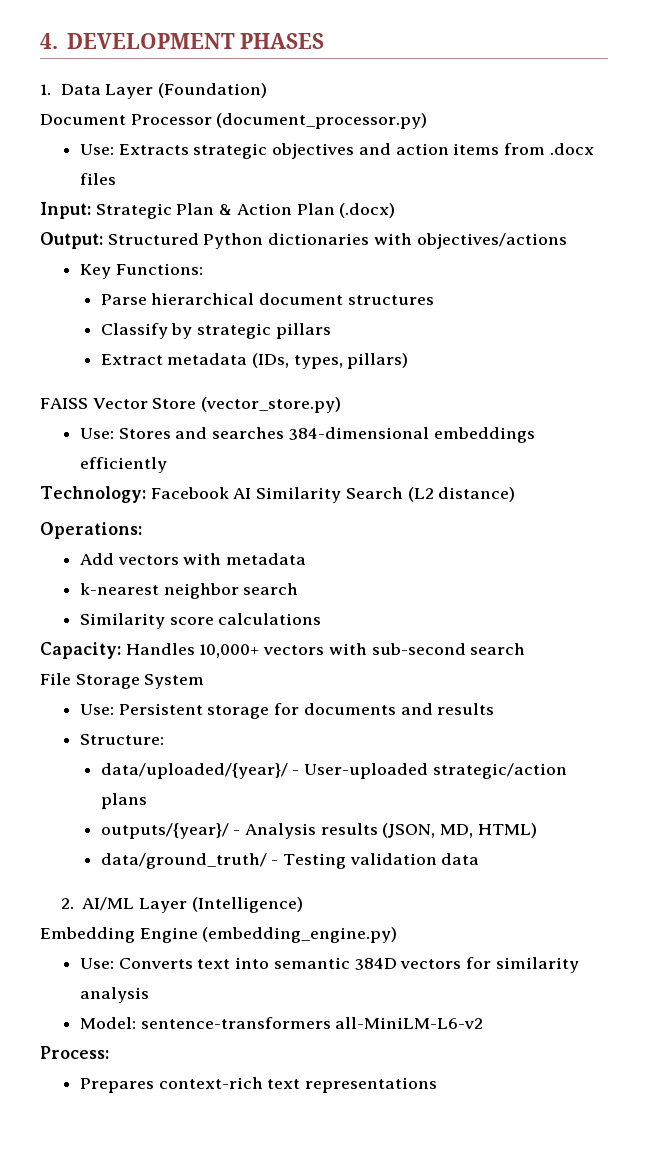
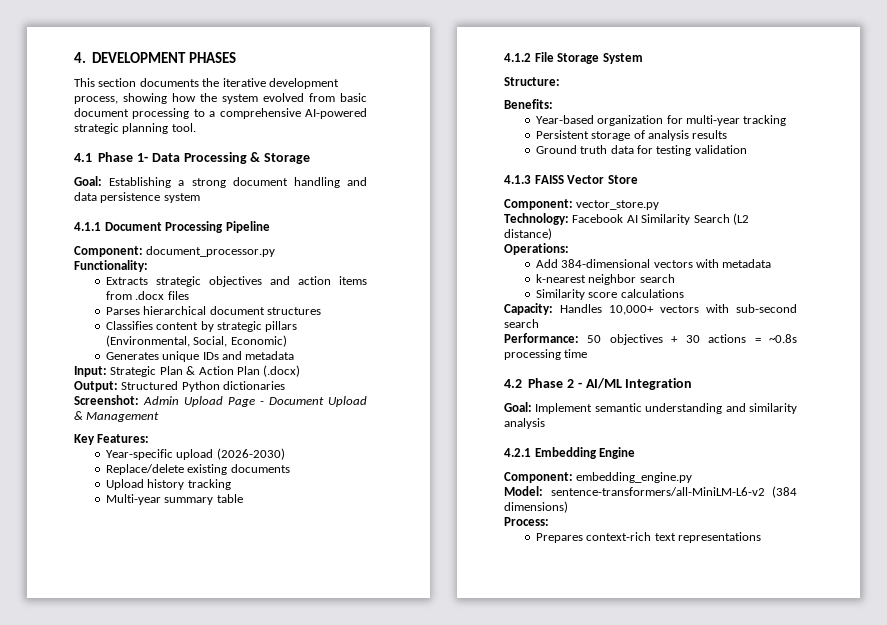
[40,83,268,99] [40,113,428,129] [79,144,114,155] 1. Data Layer (Foundation) // Document Processor (document_processor.py) // Use: -> [74,78,339,89] [74,93,367,104] [74,108,367,119] [74,123,196,134] [74,152,311,164] [74,176,367,188] [74,192,200,203] [74,221,270,233] [74,246,276,257] [74,260,148,272] This section documents the iterative development process, showing how the system evolved from basic document processing to a comprehensive AI-powered strategic planning tool. // 4.1 Phase 1- Data Processing & Storage // Goal: Establishing a strong document handling and data persistence system // 4.1.1 Document Processing Pipeline // Component: document_processor.py // Functionality: //
(116, 179) none -> [105,306,322,315] [105,321,298,332] [105,335,287,347] [105,351,295,362] // Parses hierarchical document structures // Classifies content by strategic pillars (Environmental, Social, Economic) // Generates unique IDs and metadata
[373,233,567,249] [79,263,203,279] [100,293,434,305] [100,323,331,339] [100,353,409,369] [40,397,342,413] [79,427,535,443] [79,457,167,473] with objectives/actions // Key Functions: // Parse hierarchical document structures // Classify by strategic pillars // Extract metadata (IDs, types, pillars) // FAISS Vector Store (vector_store.py) // Use: Stores and searches 384-dimensional embeddings efficiently -> [74,395,367,407] [74,411,160,422] [74,434,150,445] [105,448,285,460] [105,464,290,475] [105,479,231,490] [105,494,243,505] [504,52,643,64] [504,77,560,86] [504,99,553,109] [535,115,787,126] [535,130,728,141] [535,145,747,156] [504,175,638,184] [504,199,660,210] // Screenshot: Admin Upload Page - Document Upload & Management // Key Features: // Year-specific upload (2026-2030) // Replace/delete existing documents // Upload history tracking // Multi-year summary table // 4.1.2 File Storage System // Structure: // Benefits: // Year-based organization for multi-year tracking // Persistent storage of analysis results // Ground truth data for testing validation // 4.1.3 FAISS Vector Store // Component: vector_store.py
(114, 559) none -> [561,259,651,268] 384-dimensional
[40,673,205,689] [79,703,495,719] [79,734,164,745] [100,763,567,779] [100,793,147,809] [100,823,537,839] [100,853,480,869] [60,897,303,913] [40,927,398,943] [79,957,579,973] [79,987,149,1003] [79,1017,484,1029] File Storage System // Use: Persistent storage for documents and results // Structure: // data/uploaded/{year}/ - User-uploaded strategic/action plans // outputs/{year}/ - Analysis results (JSON, MD, HTML) // data/ground_truth/ - Testing validation data // 2. AI/ML Layer (Intelligence) // Embedding Engine (embedding_engine.py) // Use: Converts text into semantic 384D vectors for similarity analysis // Model: sentence-transformers all-MiniLM-L6-v2 -> [504,333,797,345] [504,349,588,360] [504,378,693,390] [504,402,797,414] [504,418,545,429] [504,447,636,459] [504,472,693,483] [504,486,797,498] [504,501,568,513] Performance: 50 objectives + 30 actions = ~0.8s processing time // 4.2 Phase 2 - AI/ML Integration // Goal: Implement semantic understanding and similarity analysis // 4.2.1 Embedding Engine // Component: embedding_engine.py // Model: sentence-transformers/all-MiniLM-L6-v2 (384 dimensions)

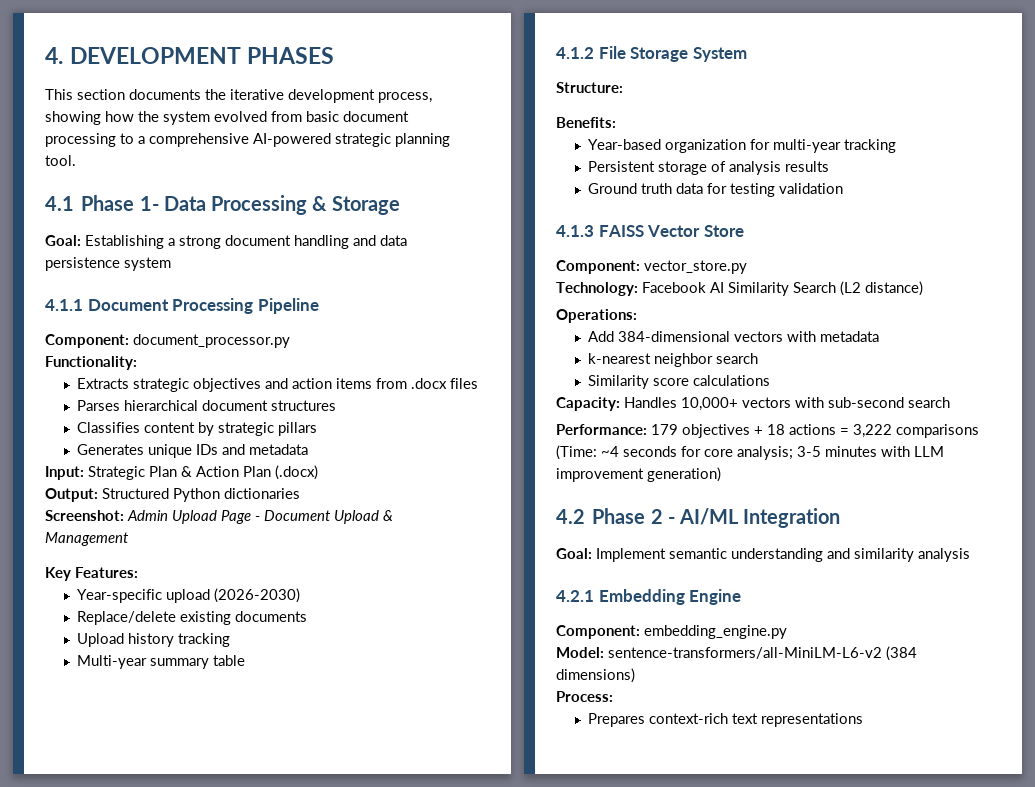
[105,335,287,347] (Environmental, Social, Economic) -> (318, 429) none
[587,335,602,343] 50 -> [651,424,678,435] 179
[685,335,700,343] 30 -> [767,424,785,435] 18
[769,334,797,343] [504,349,588,360] ~0.8s processing time -> [853,424,979,438] [556,445,944,460] [556,467,721,482] 3,222 comparisons (Time: ~4 seconds for core analysis; 3-5 minutes with LLM improvement generation)

